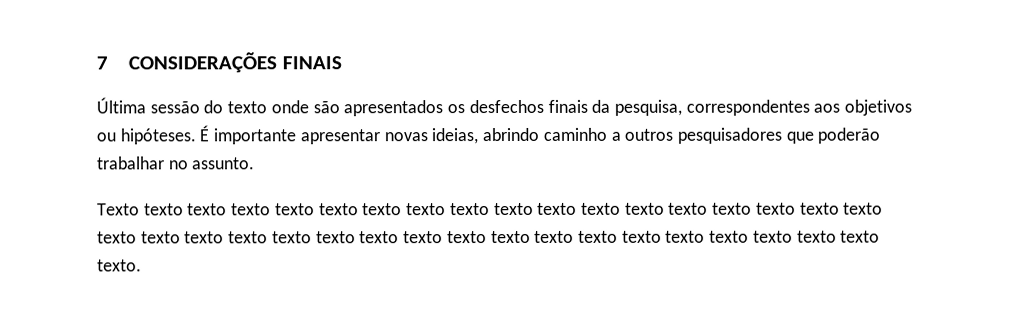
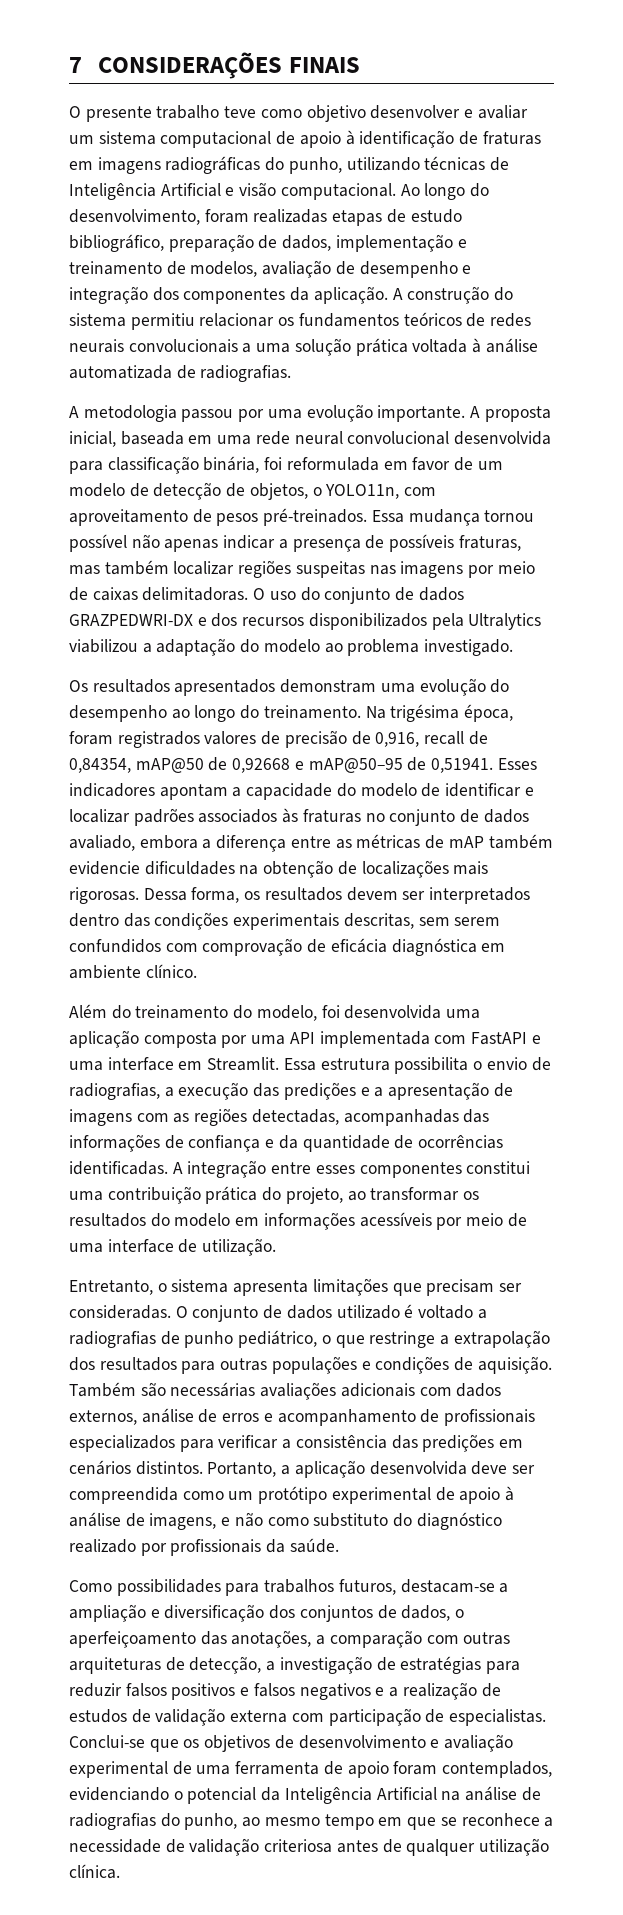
[96,97,913,117] [96,125,881,145] [96,156,256,170] [97,202,884,216] [97,230,881,244] [97,259,142,272] Última sessão do texto onde são apresentados os desfechos finais da pesquisa, correspondentes aos objetivos ou hipóteses. É importante apresentar novas ideias, abrindo caminho a outros pesquisadores que poderão trabalhar no assunto. // Texto texto texto texto texto texto texto texto texto texto texto texto texto texto texto texto texto texto texto texto texto texto texto texto texto texto texto texto texto texto texto texto texto texto texto texto texto. -> [69,105,528,122] [69,130,541,148] [69,156,510,174] [69,182,490,200] [69,209,462,226] [69,234,467,252] [69,260,472,278] [69,286,514,304] [69,312,532,330] [69,338,538,356] [69,365,292,382] [69,404,551,422] [69,431,552,447] [69,456,503,474] [69,482,437,500] [69,508,535,526] [69,534,521,552] [69,560,535,578] [69,587,464,604] [69,613,542,630] [69,638,514,656] [69,678,510,696] [69,704,514,722] [69,730,488,748] [69,757,537,773] [69,783,534,800] [69,808,529,826] [69,834,553,852] [69,860,489,878] [69,887,531,904] [69,912,501,930] [69,938,506,956] [69,964,197,979] [69,1004,481,1021] [69,1030,541,1048] [69,1057,551,1074] [69,1082,513,1100] [69,1108,490,1126] [69,1134,504,1152] [69,1160,531,1178] [69,1186,480,1204] [69,1212,527,1230] [69,1238,277,1256] [69,1278,523,1296] [69,1304,487,1322] [69,1330,550,1348] [69,1356,552,1374] [69,1382,502,1400] [69,1408,536,1426] [69,1434,524,1452] [69,1460,536,1478] [69,1486,515,1504] [69,1512,502,1530] [69,1538,339,1556] [69,1579,509,1596] [69,1604,465,1622] [69,1630,511,1648] [69,1656,521,1674] [69,1682,501,1700] [69,1708,547,1726] [69,1734,514,1752] [69,1761,553,1778] [69,1786,541,1804] [69,1813,554,1830] [69,1838,550,1856] [69,1864,120,1879] O presente trabalho teve como objetivo desenvolver e avaliar um sistema computacional de apoio à identificação de fraturas em imagens radiográficas do punho, utilizando técnicas de Inteligência Artificial e visão computacional. Ao longo do desenvolvimento, foram realizadas etapas de estudo bibliográfico, preparação de dados, implementação e treinamento de modelos, avaliação de desempenho e integração dos componentes da aplicação. A construção do sistema permitiu relacionar os fundamentos teóricos de redes neurais convolucionais a uma solução prática voltada à análise automatizada de radiografias. // A metodologia passou por uma evolução importante. A proposta inicial, baseada em uma rede neural convolucional desenvolvida para classificação binária, foi reformulada em favor de um modelo de detecção de objetos, o YOLO11n, com aproveitamento de pesos pré-treinados. Essa mudança tornou possível não apenas indicar a presença de possíveis fraturas, mas também localizar regiões suspeitas nas imagens por meio de caixas delimitadoras. O uso do conjunto de dados GRAZPEDWRI-DX e dos recursos disponibilizados pela Ultralytics viabilizou a adaptação do modelo ao problema investigado. // Os resultados apresentados demonstram uma evolução do desempenho ao longo do treinamento. Na trigésima época, foram registrados valores de precisão de 0,916, recall de 0,84354, mAP@50 de 0,92668 e mAP@50–95 de 0,51941. Esses indicadores apontam a capacidade do modelo de identificar e localizar padrões associados às fraturas no conjunto de dados avaliado, embora a diferença entre as métricas de mAP também evidencie dificuldades na obtenção de localizações mais rigorosas. Dessa forma, os resultados devem ser interpretados dentro das condições experimentais descritas, sem serem confundidos com comprovação de eficácia diagnóstica em ambiente clínico. // Além do treinamento do modelo, foi desenvolvida uma aplicação composta por uma API implementada com FastAPI e uma interface em Streamlit. Essa estrutura possibilita o envio de radiografias, a execução das predições e a apresentação de imagens com as regiões detectadas, acompanhadas das informações de confiança e da quantidade de ocorrências identificadas. A integração entre esses componentes constitui uma contribuição prática do projeto, ao transformar os resultados do modelo em informações acessíveis por meio de uma interface de utilização. // Entretanto, o sistema apresenta limitações que precisam ser consideradas. O conjunto de dados utilizado é voltado a radiografias de punho pediátrico, o que restringe a extrapolação dos resultados para outras populações e condições de aquisição. Também são necessárias avaliações adicionais com dados externos, análise de erros e acompanhamento de profissionais especializados para verificar a consistência das predições em cenários distintos. Portanto, a aplicação desenvolvida deve ser compreendida como um protótipo experimental de apoio à análise de imagens, e não como substituto do diagnóstico realizado por profissionais da saúde. // Como possibilidades para trabalhos futuros, destacam-se a ampliação e diversificação dos conjuntos de dados, o aperfeiçoamento das anotações, a comparação com outras arquiteturas de detecção, a investigação de estratégias para reduzir falsos positivos e falsos negativos e a realização de estudos de validação externa com participação de especialistas. Conclui-se que os objetivos de desenvolvimento e avaliação experimental de uma ferramenta de apoio foram contemplados, evidenciando o potencial da Inteligência Artificial na análise de radiografias do punho, ao mesmo tempo em que se reconhece a necessidade de validação criteriosa antes de qualquer utilização clínica.

